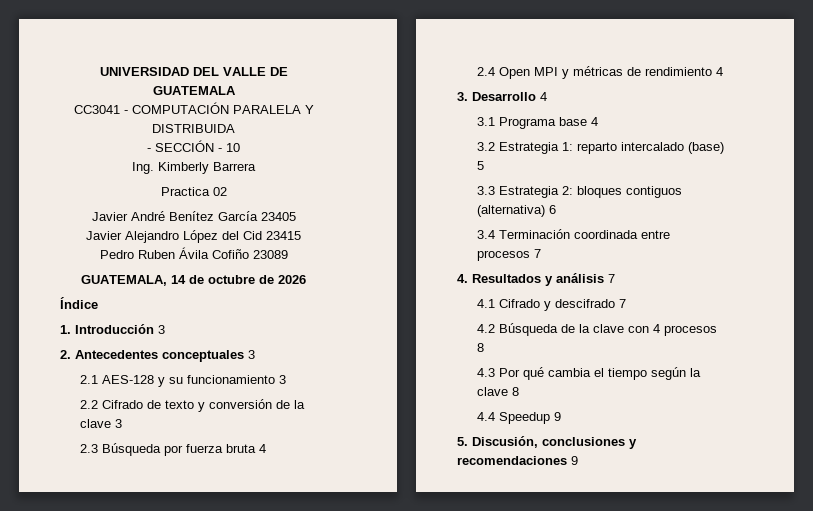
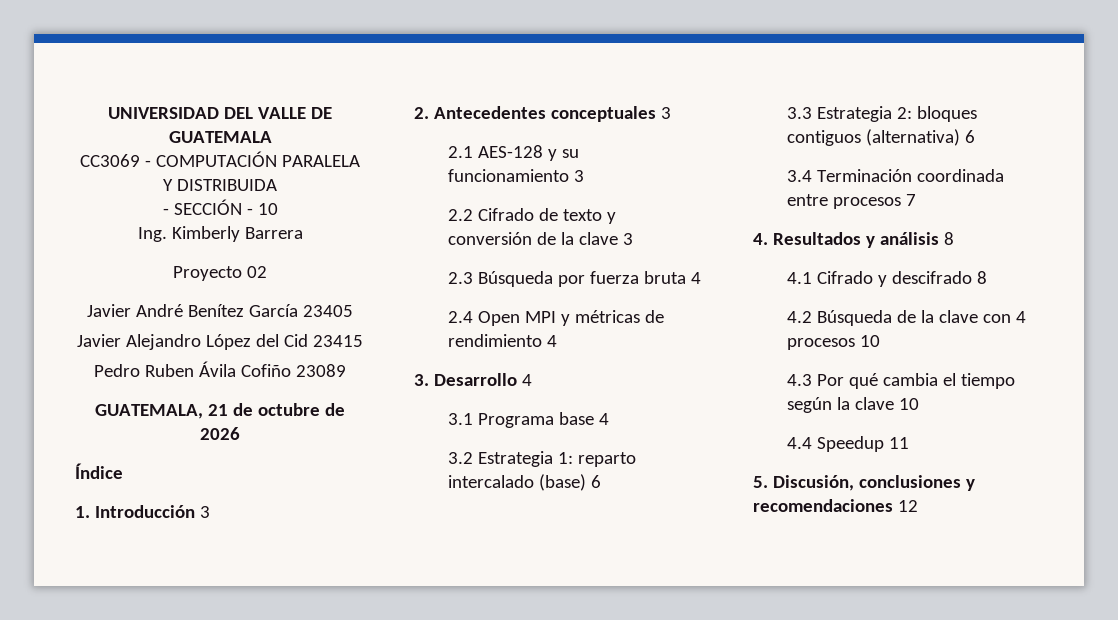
[73,105,120,114] CC3041 -> [80,154,141,167] CC3069
[160,187,210,196] Practica -> [173,266,243,281] Proyecto
[171,275,186,284] 14 -> [208,404,229,416] 21
[476,161,484,170] 5 -> [590,475,601,488] 6
[608,274,615,283] 7 -> [943,232,954,245] 8
[618,299,626,308] 7 -> [976,271,987,284] 8
[476,343,484,352] 8 -> [859,335,880,347] 10
[511,387,519,396] 8 -> [898,398,919,410] 10
[553,412,561,421] 9 -> [888,437,909,449] 11
[571,456,578,465] 9 -> [897,500,918,512] 12

